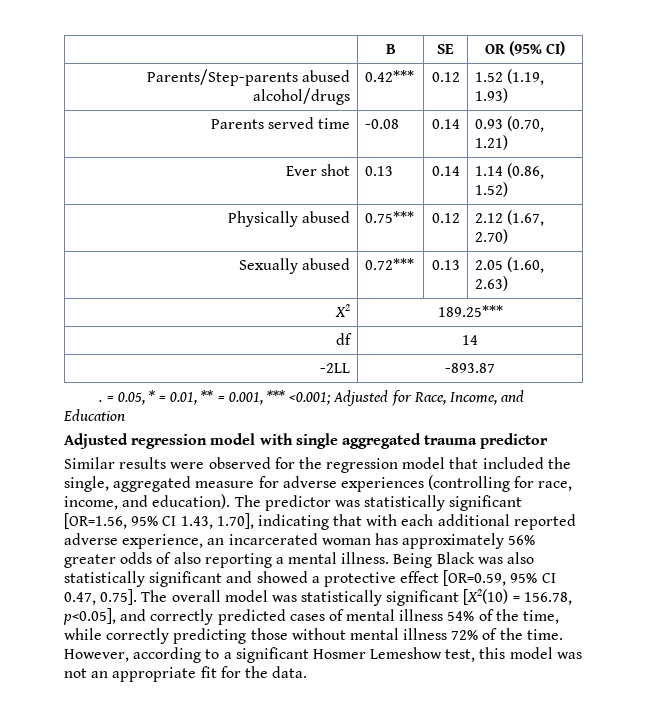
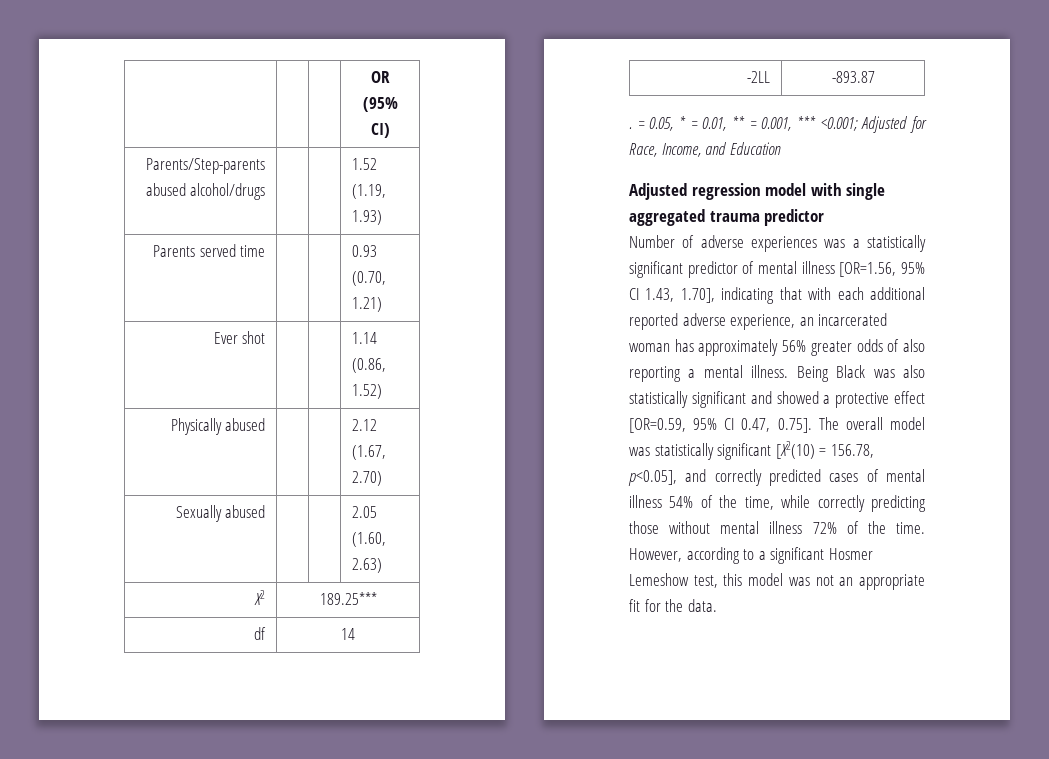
[385,44,396,54] [437,44,454,54] | B | SE -> (370, 77) | |
[364,70,414,82] [431,72,460,82] 0.42*** | 0.12 -> (266, 191) |
[364,119,399,129] [431,119,460,129] -0.08 | 0.14 -> (266, 251) |
[364,166,393,176] [431,166,460,176] 0.13 | 0.14 -> (266, 337) |
[364,211,414,223] [431,213,460,223] 0.75*** | 0.12 -> (266, 424) |
[364,258,414,270] [431,260,460,270] 0.72*** | 0.13 -> (266, 511) |
[64,457,571,473] [64,475,573,492] [64,494,523,511] Similar results were observed for the regression model that included the single, aggregated measure for adverse experiences (controlling for race, income, and education). The predictor was statistically significant -> [629,235,926,252] [629,261,835,278] Number of adverse experiences was a statistically significant predictor of mental illness

